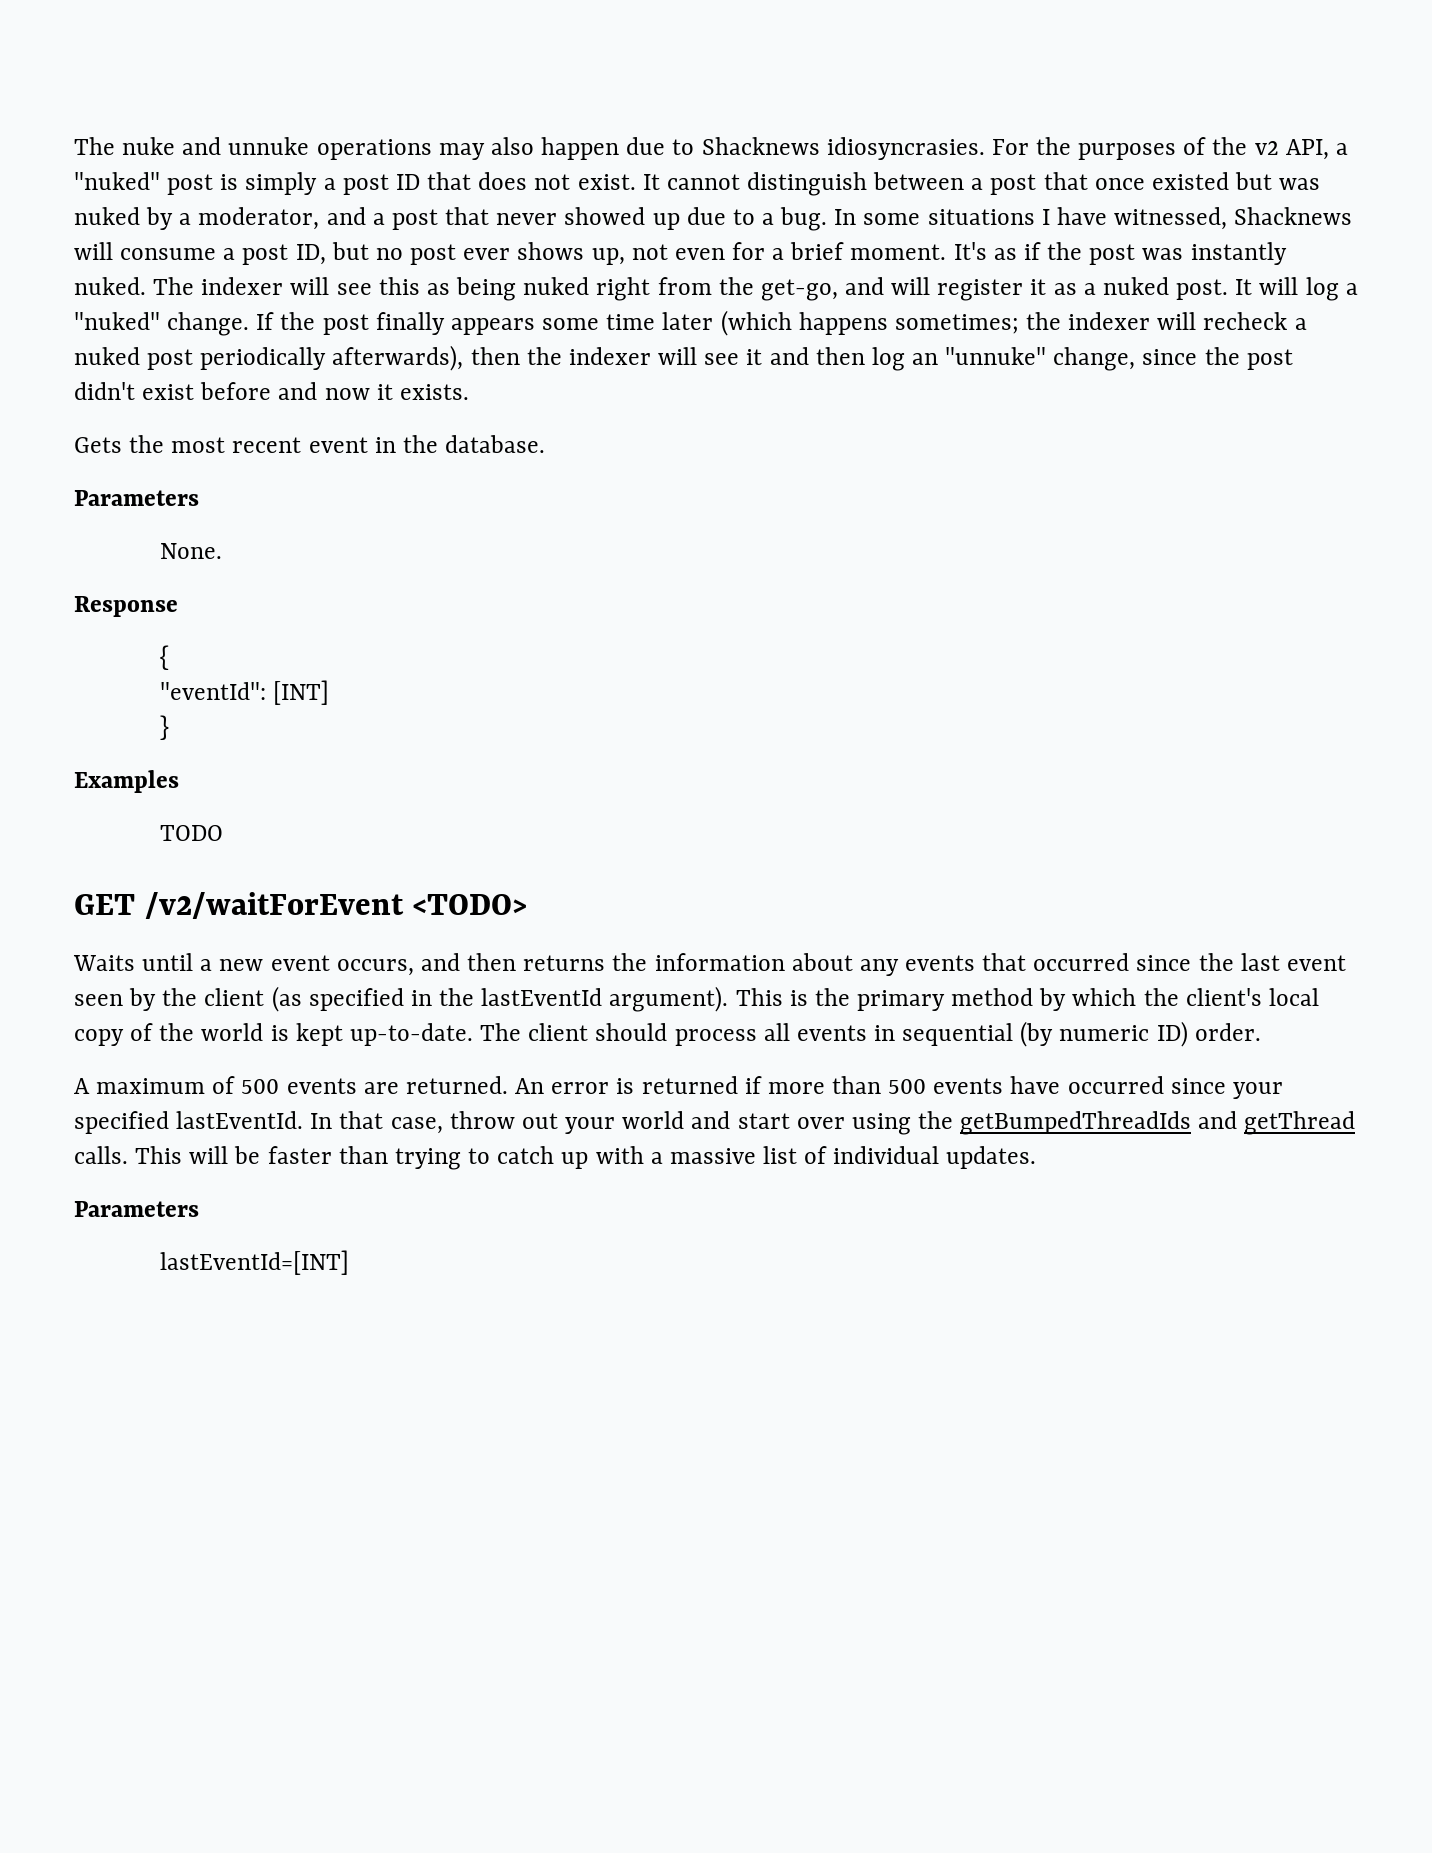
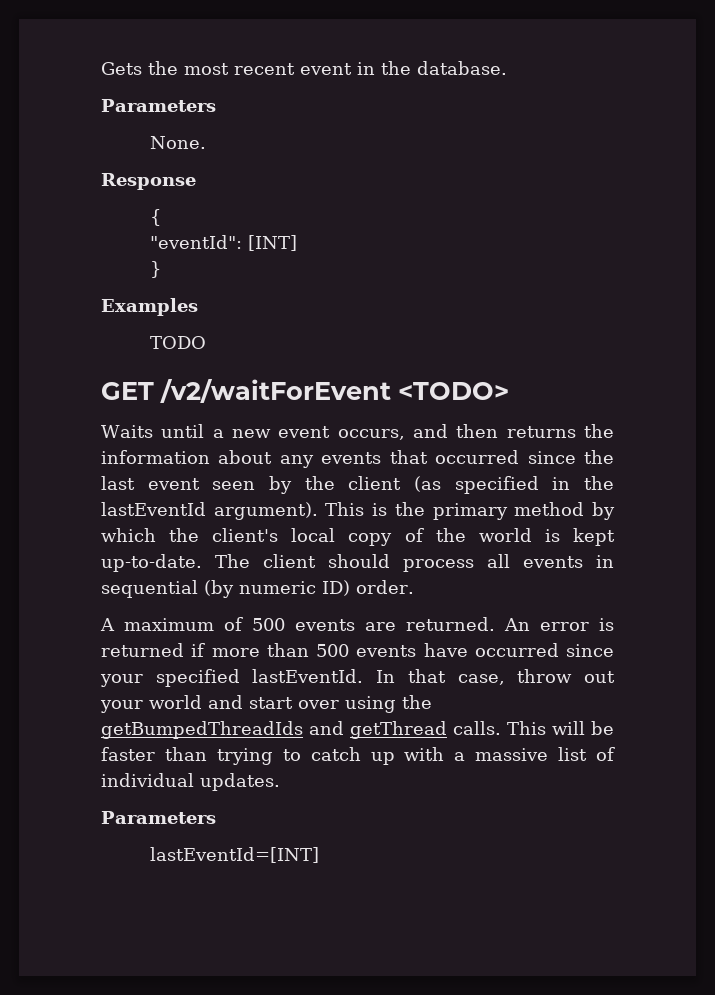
[74,137,1348,160] [74,172,1321,196] [74,207,1353,231] [74,242,1287,265] [74,277,1358,301] [74,310,1307,336] [74,345,1293,371] [74,382,469,400] The nuke and unnuke operations may also happen due to Shacknews idiosyncrasies. For the purposes of the v2 API, a "nuked" post is simply a post ID that does not exist. It cannot distinguish between a post that once existed but was nuked by a moderator, and a post that never showed up due to a bug. In some situations I have witnessed, Shacknews will consume a post ID, but no post ever shows up, not even for a brief moment. It's as if the post was instantly nuked. The indexer will see this as being nuked right from the get-go, and will register it as a nuked post. It will log a "nuked" change. If the post finally appears some time later (which happens sometimes; the indexer will recheck a nuked post periodically afterwards), then the indexer will see it and then log an "unnuke" change, since the post didn't exist before and now it exists. // -> (101, 68) none

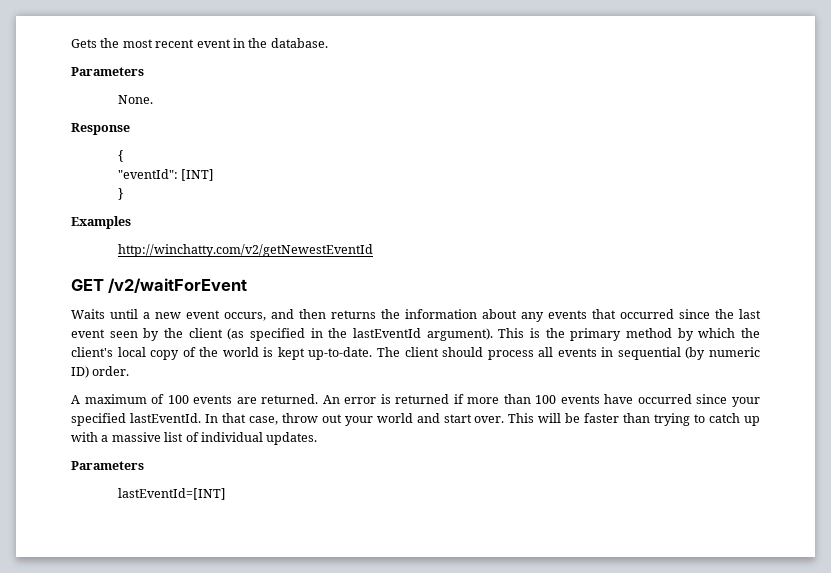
[149,336,206,349] TODO -> [117,244,373,257] http://winchatty.com/v2/getNewestEventId
[398,382,509,400] <TODO> -> (248, 285) none
[252,618,285,631] 500 -> [167,395,189,404] 100
[316,644,349,657] 500 -> [535,395,557,404] 100
[298,695,432,713] [101,721,501,739] over using the getBumpedThreadIds and getThread calls. -> [474,416,505,423] over.

